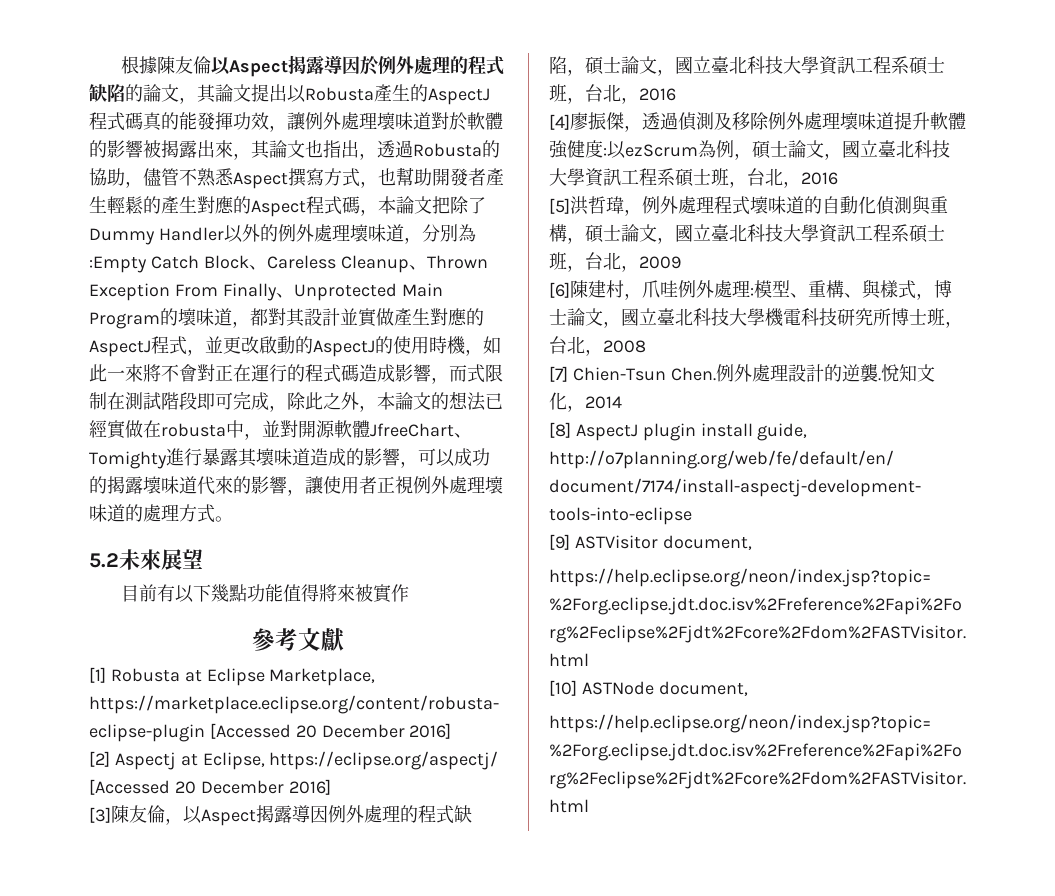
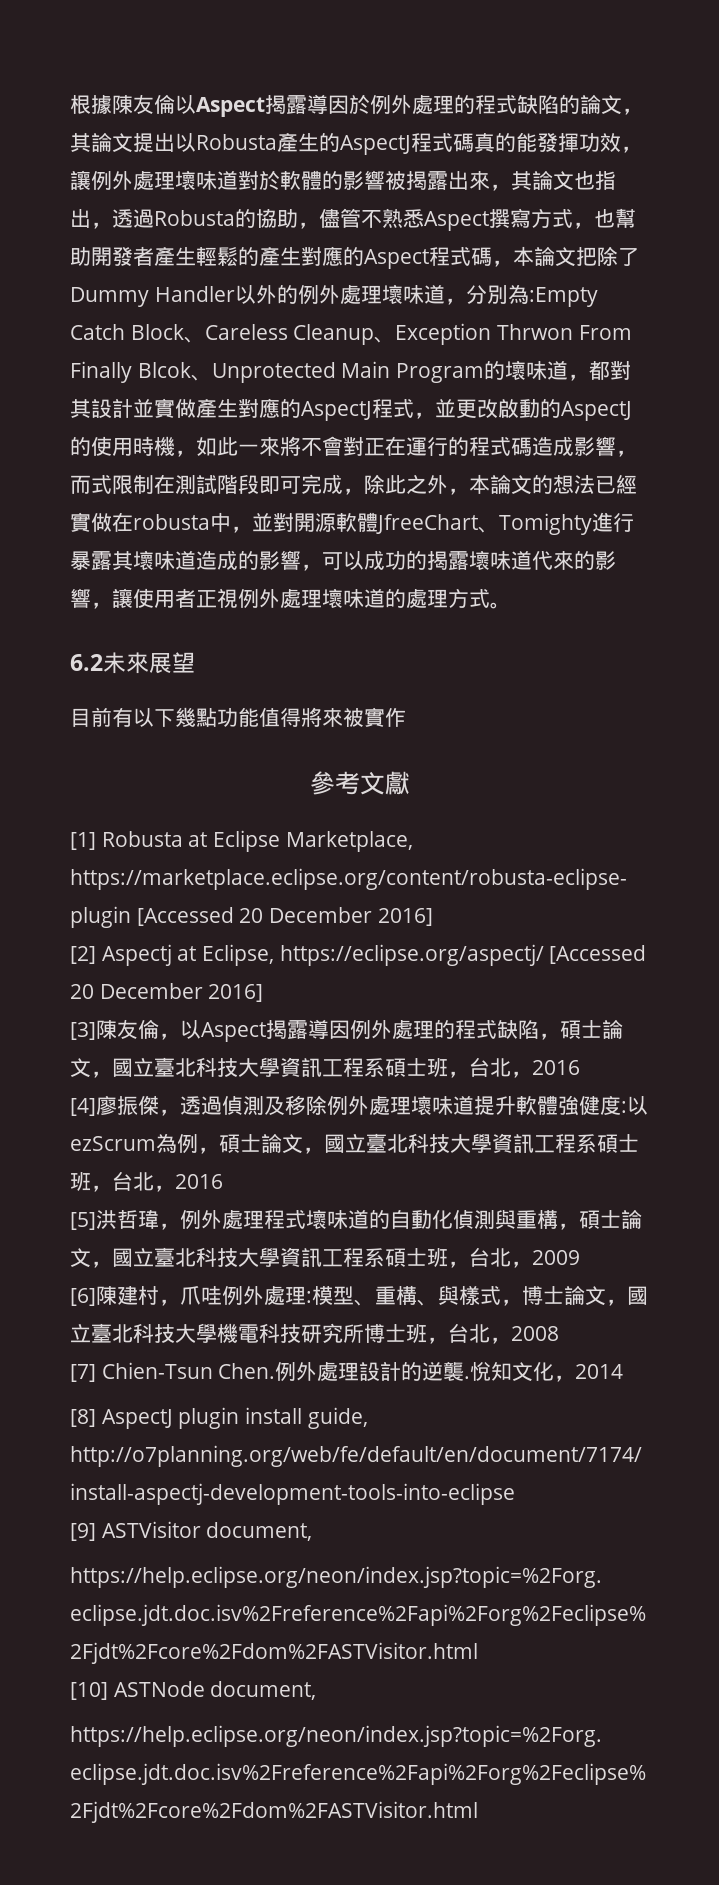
[426,255,488,269] [89,283,170,301] Thrown Exception -> [395,323,574,345] Exception Thrwon
(277, 292) none -> [137,362,191,378] Blcok
[89,553,119,568] 5.2 -> [70,654,103,671] 6.2

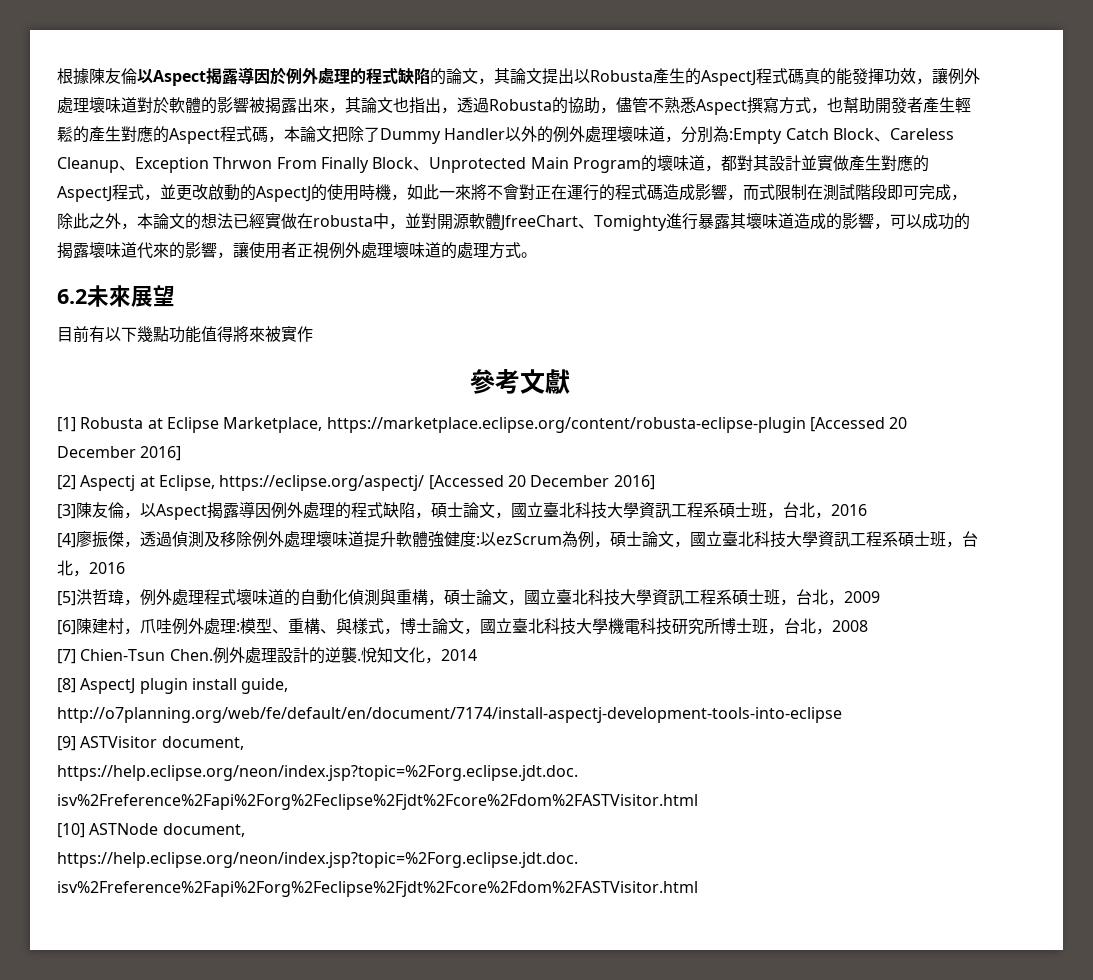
[137,362,191,378] Blcok -> [372,157,414,169] Block

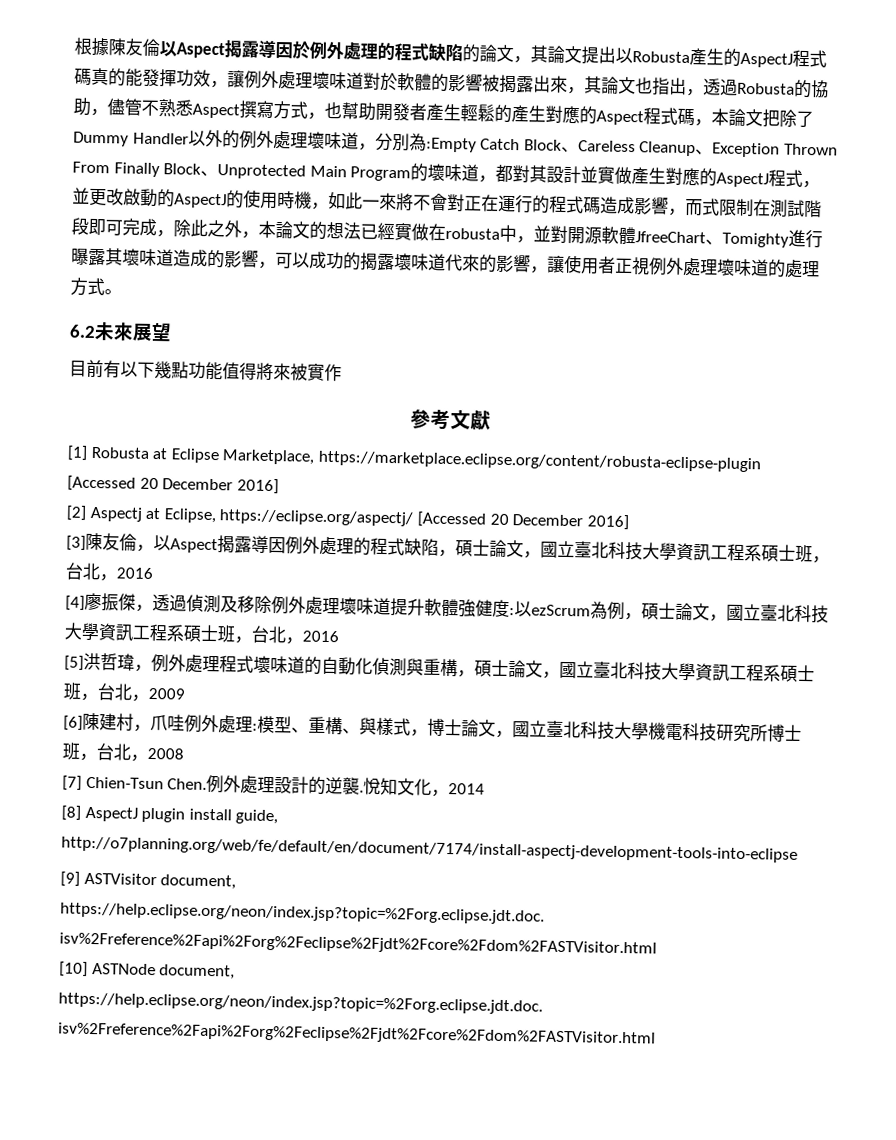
[213,157,273,169] Thrwon -> [783,143,838,156] Thrown
[698,214,714,229] 暴 -> [71,248,89,265] 曝

